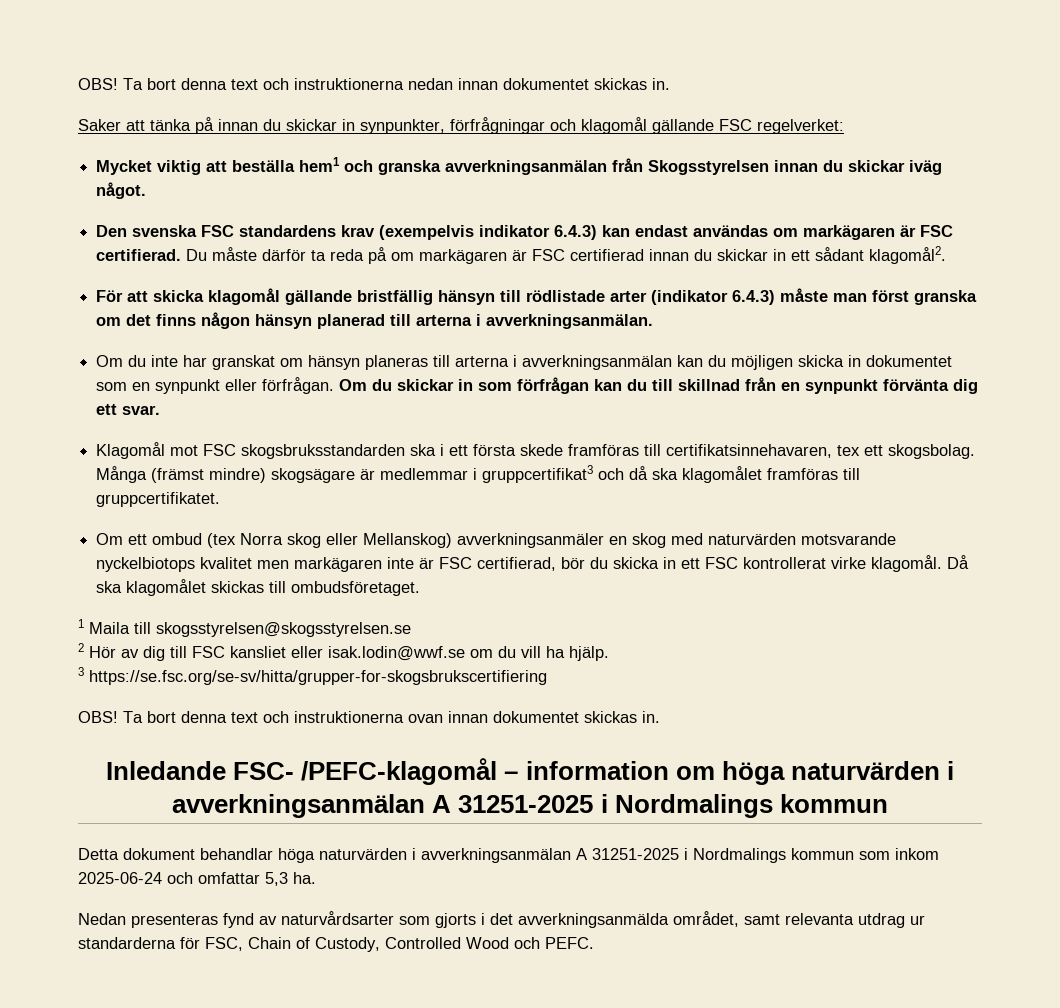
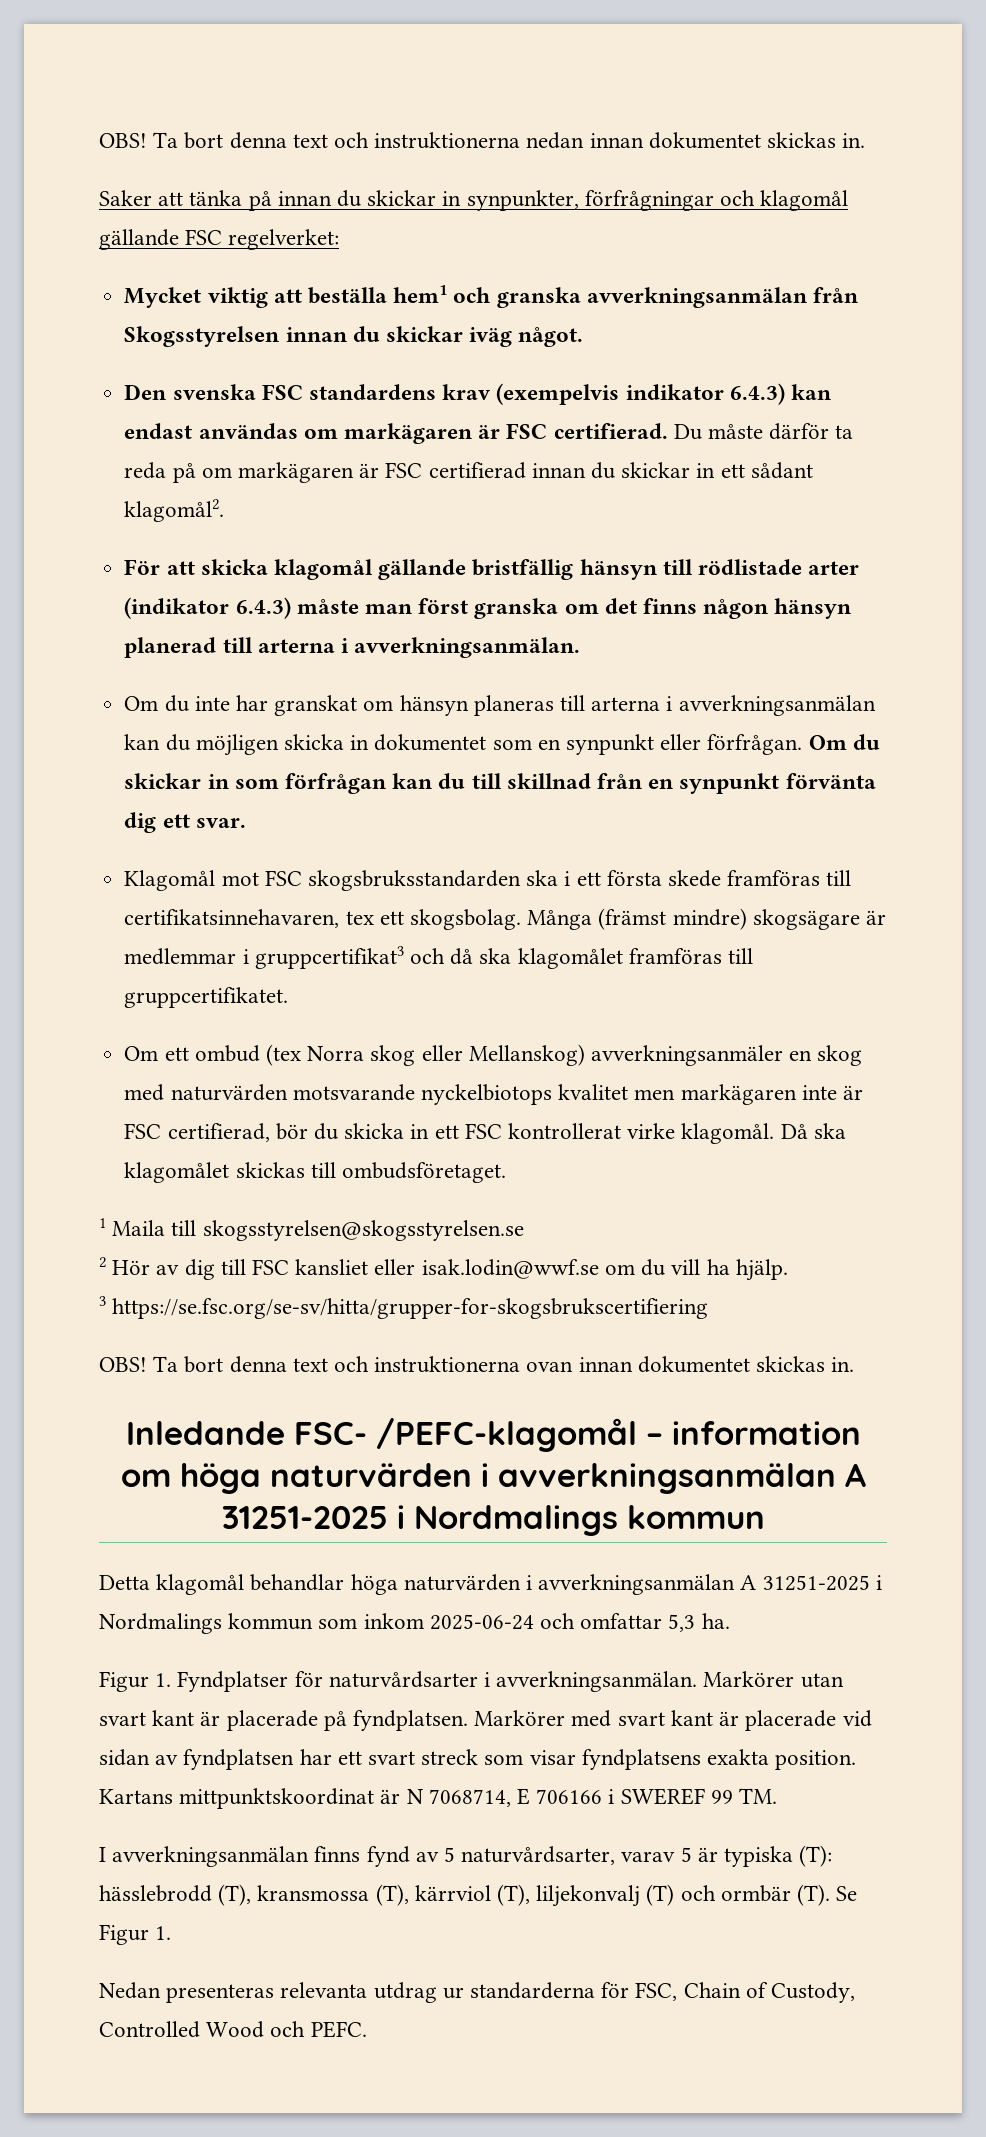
[123,848,195,860] dokument -> [156,1574,245,1595] klagomål
[78,911,780,928] Nedan presenteras fynd av naturvårdsarter som gjorts i det avverkningsanmälda området, samt -> [99,1671,844,1692] [99,1710,872,1731] [99,1749,857,1770] [99,1788,778,1809] [99,1845,833,1867] [99,1884,858,1907] [99,1924,172,1945] [99,1982,275,2003] Figur 1. Fyndplatser för naturvårdsarter i avverkningsanmälan. Markörer utan svart kant är placerade på fyndplatsen. Markörer med svart kant är placerade vid sidan av fyndplatsen har ett svart streck som visar fyndplatsens exakta position. Kartans mittpunktskoordinat är N 7068714, E 706166 i SWEREF 99 TM. // I avverkningsanmälan finns fynd av 5 naturvårdsarter, varav 5 är typiska (T): hässlebrodd (T), kransmossa (T), kärrviol (T), liljekonvalj (T) och ormbär (T). Se Figur 1. // Nedan presenteras

